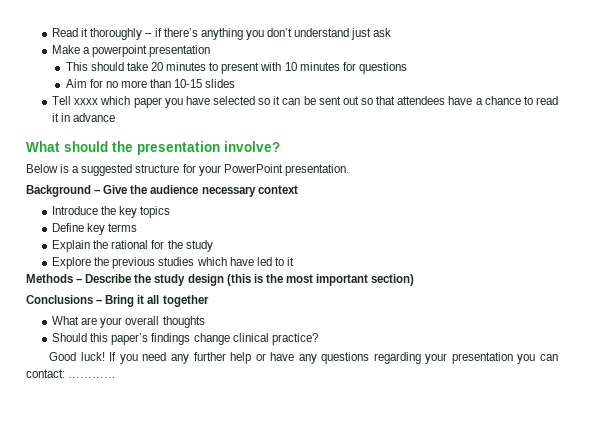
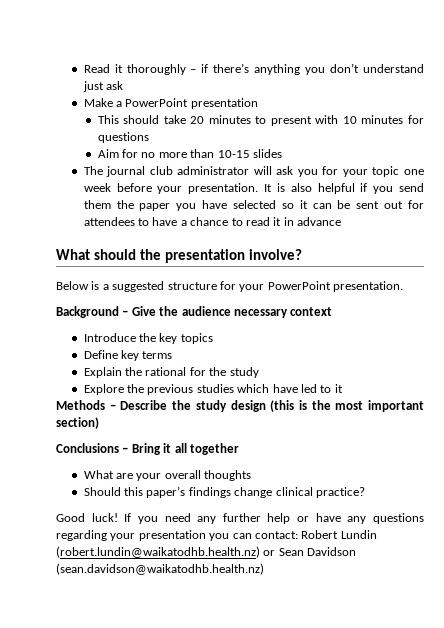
[92,45,148,57] powerpoint -> [125,98,189,107] PowerPoint
[52,96,131,105] Tell xxxx which -> [83,166,425,177] [83,183,424,194] [83,200,134,209] The journal club administrator will ask you for your topic one week before your presentation. It is also helpful if you send them the
[361,96,446,105] so that attendees -> [408,200,425,209] [83,217,150,226] for attendees to
[68,377,117,378] ………… -> [301,530,377,539] [56,546,357,558] [56,563,264,575] Robert Lundin (robert.lundin@waikatodhb.health.nz) or Sean Davidson (sean.davidson@waikatodhb.health.nz)

